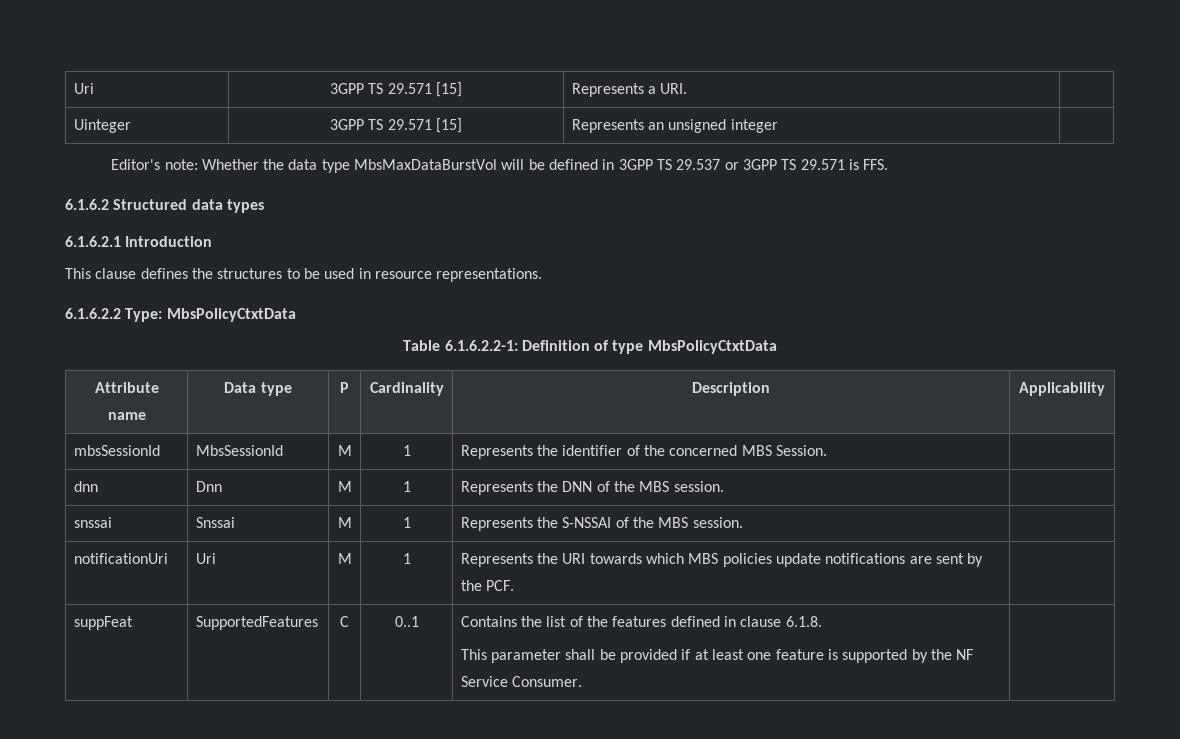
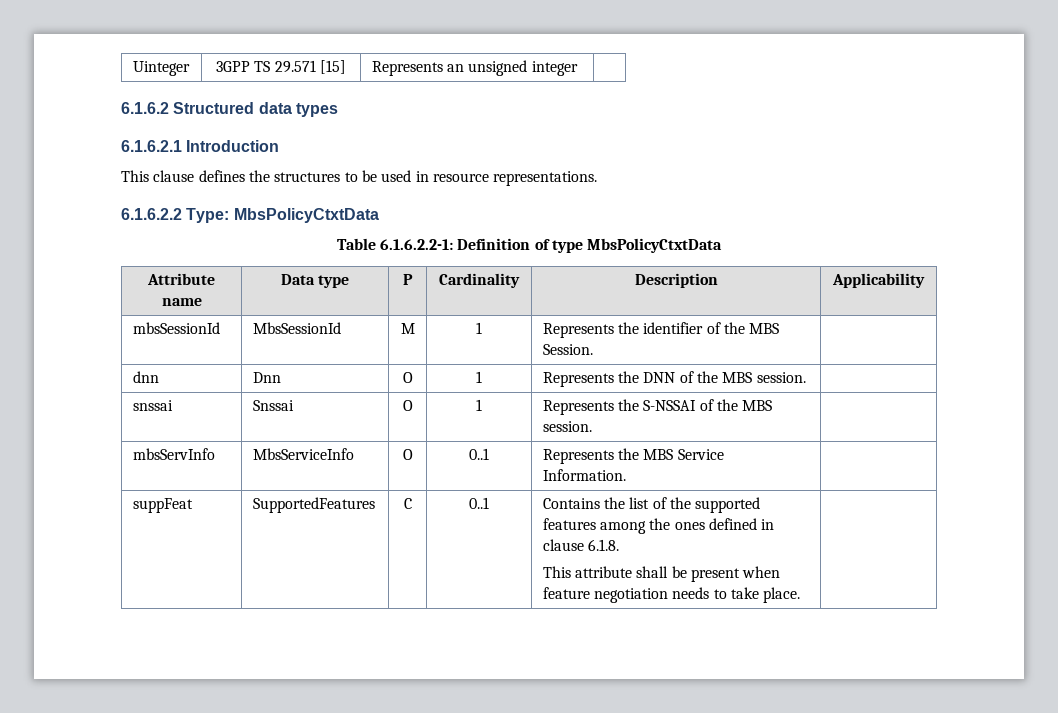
[73,83,94,94] [330,82,462,97] [571,83,688,97] Uri | 3GPP TS 29.571 [15] | Represents a URI. | // -> (132, 68) none
[111,159,889,173] // Editor's note: Whether the data type MbsMaxDataBurstVol will be defined in 3GPP TS 29.537 or 3GPP TS 29.571 is FFS. -> (578, 68) none
[669,445,738,456] concerned -> (746, 328) none
[337,481,352,492] M -> [402,372,413,383] O
[337,517,352,528] M -> [402,400,413,411] O
[73,553,168,564] [195,553,216,564] [337,553,352,564] [402,553,411,564] [460,553,984,567] [460,580,514,591] notificationUri | Uri | M | 1 | Represents the URI towards which MBS policies update notifications are sent by the PCF. -> [132,448,215,460] [252,448,354,460] [402,449,413,460] [469,448,489,460] [542,448,724,464] [542,469,626,481] mbsServInfo | MbsServiceInfo | O | 0..1 | Represents the MBS Service Information.
[612,616,667,627] features -> [695,497,761,513] [542,518,705,534] supported features among the ones
[490,649,561,663] parameter -> [575,566,633,578] attribute
[619,649,974,663] [460,676,582,687] provided if at least one feature is supported by the NF Service Consumer. -> [691,566,781,582] [542,587,801,603] present when feature negotiation needs to take place.

